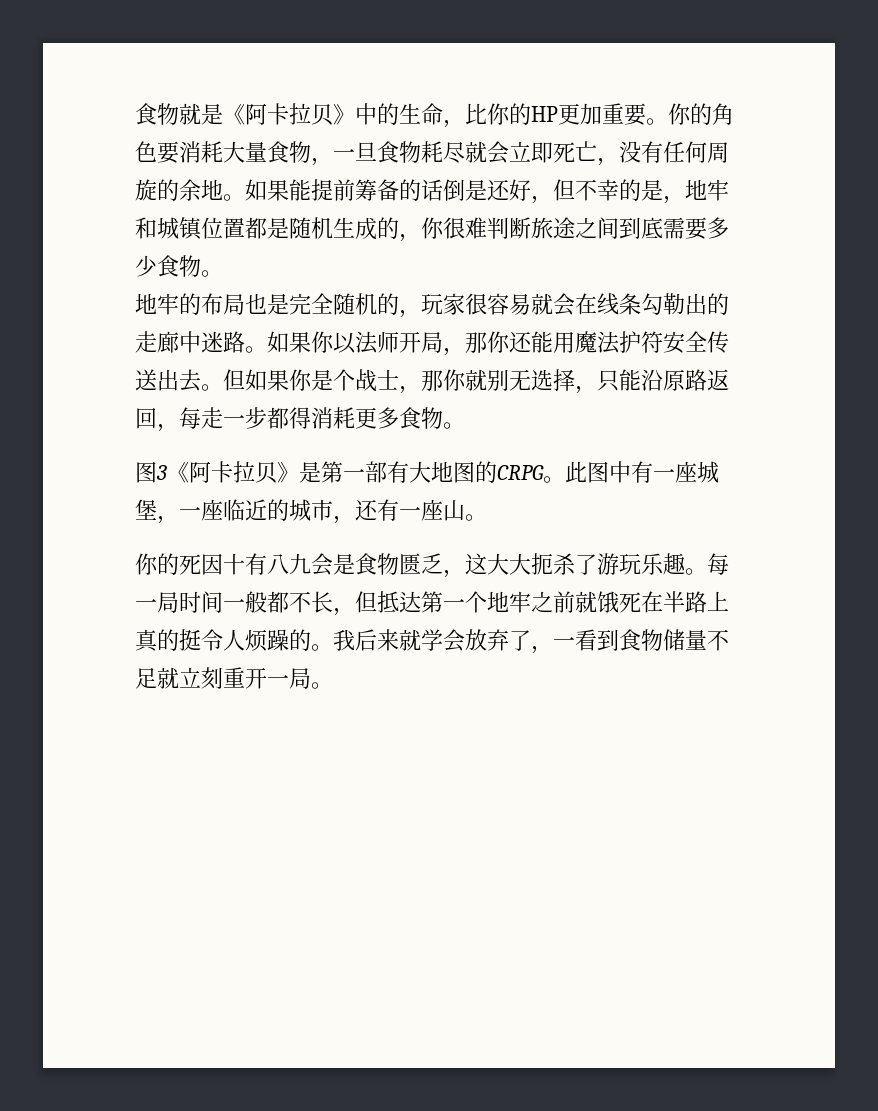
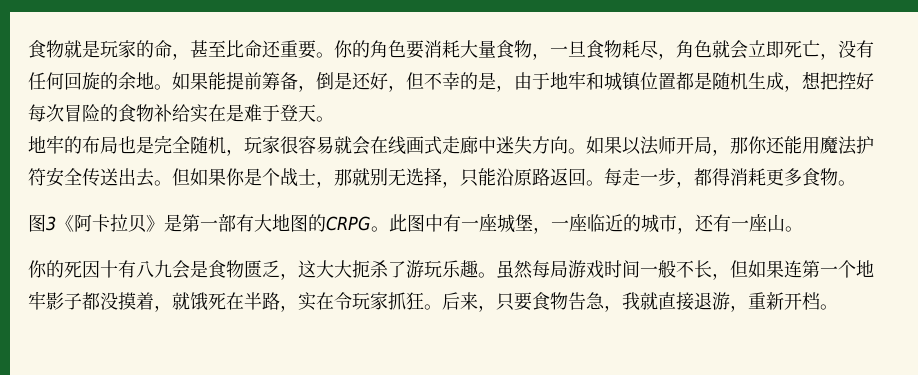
[223,103,602,128] 《阿卡拉贝》中的生命，比你的HP更加 -> [100,40,281,60] 玩家的命，甚至比命还
(465, 153) none -> [658,40,712,60] ，角色
[707,142,729,163] 周 -> [64,72,82,90] 回
[399,179,443,201] 的话 -> [298,85,316,92] ，
(685, 200) none -> [514,72,550,90] 由于
[377,217,729,242] [135,255,201,277] 的，你很难判断旅途之间到底需要多少食物 -> [784,71,874,92] [28,104,316,123] ，想把控好每次冒险的食物补给实在是难于登天
[377,293,399,315] 的 -> (226, 145) none
[619,293,729,315] [135,331,334,353] 条勾勒出的走廊中迷路。如果你 -> [406,136,622,155] 画式走廊中迷失方向。如果
[443,369,466,391] 你 -> (352, 177) none
[157,424,179,432] ， -> [586,180,604,186] 。
(267, 418) none -> [676,181,694,188] ，
[707,553,729,575] [135,592,179,613] 每一局 -> [496,260,604,279] 虽然每局游戏
[267,591,289,613] 都 -> (676, 269) none
[377,591,421,613] 抵达 -> [748,260,802,278] 如果连
[531,591,729,613] [135,629,729,654] [135,667,311,689] 之前就饿死在半路上真的挺令人烦躁的。我后来就学会放弃了，一看到食物储量不足就立刻重开一局 -> [46,292,820,312] 影子都没摸着，就饿死在半路，实在令玩家抓狂。后来，只要食物告急，我就直接退游，重新开档

